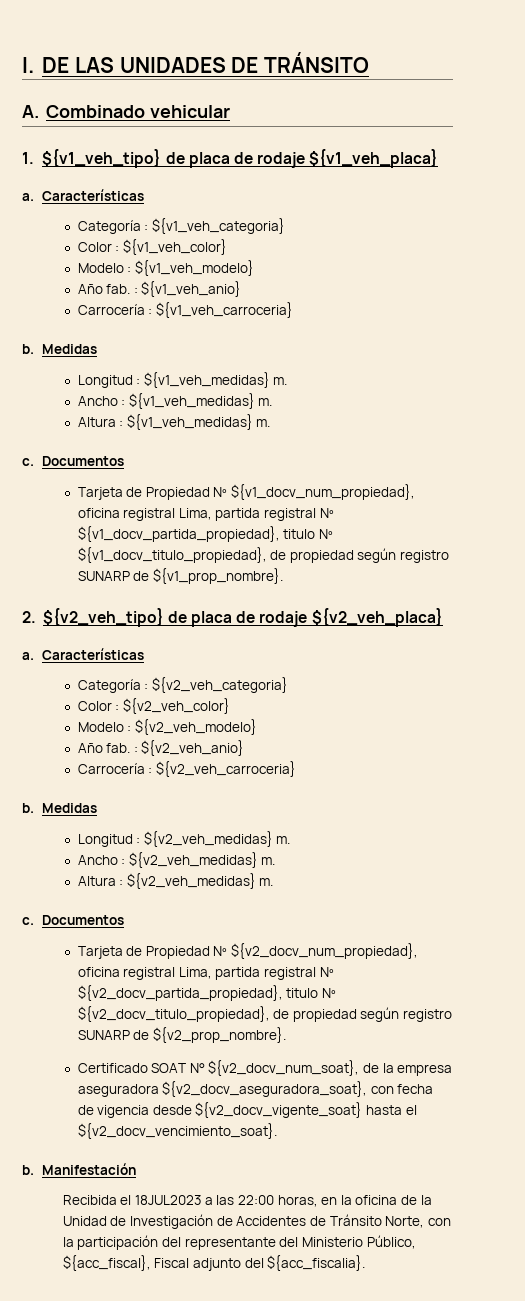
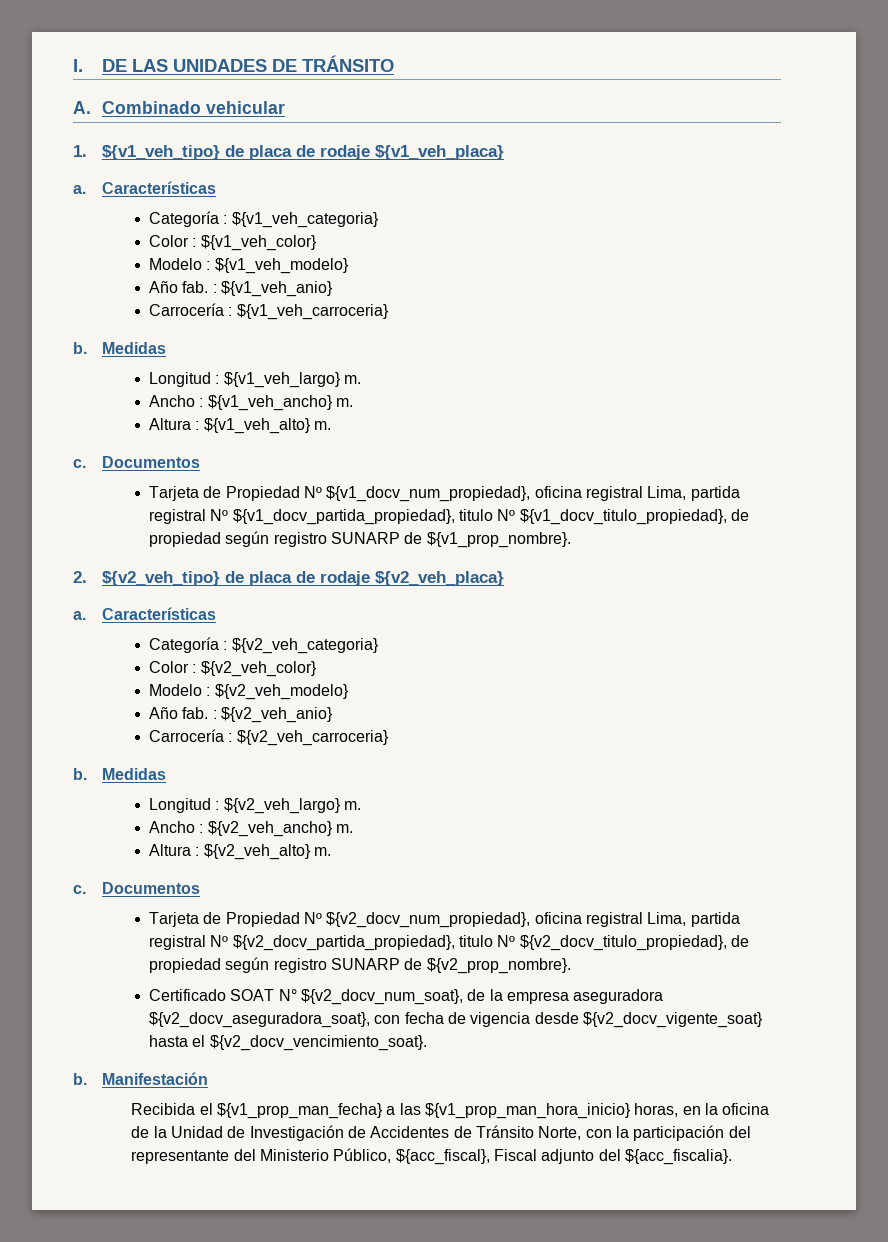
[143,372,288,388] [77,393,273,409] [77,414,253,430] ${v1_veh_medidas} m. // Ancho : ${v1_veh_medidas} m. // Altura : ${v1_veh_medidas} -> [223,372,362,388] [149,395,354,411] [149,418,311,434] ${v1_veh_largo} m. // Ancho : ${v1_veh_ancho} m. // Altura : ${v1_veh_alto}
[143,831,291,847] [77,852,276,868] [77,873,256,889] ${v2_veh_medidas} m. // Ancho : ${v2_veh_medidas} m. // Altura : ${v2_veh_medidas} -> [223,798,362,814] [149,821,354,837] [149,844,311,860] ${v2_veh_largo} m. // Ancho : ${v2_veh_ancho} m. // Altura : ${v2_veh_alto}
[134,1195,201,1205] 18JUL2023 -> [217,1103,384,1119] ${v1_prop_man_fecha}
[237,1195,274,1205] 22:00 -> [425,1103,632,1119] ${v1_prop_man_hora_inicio}

